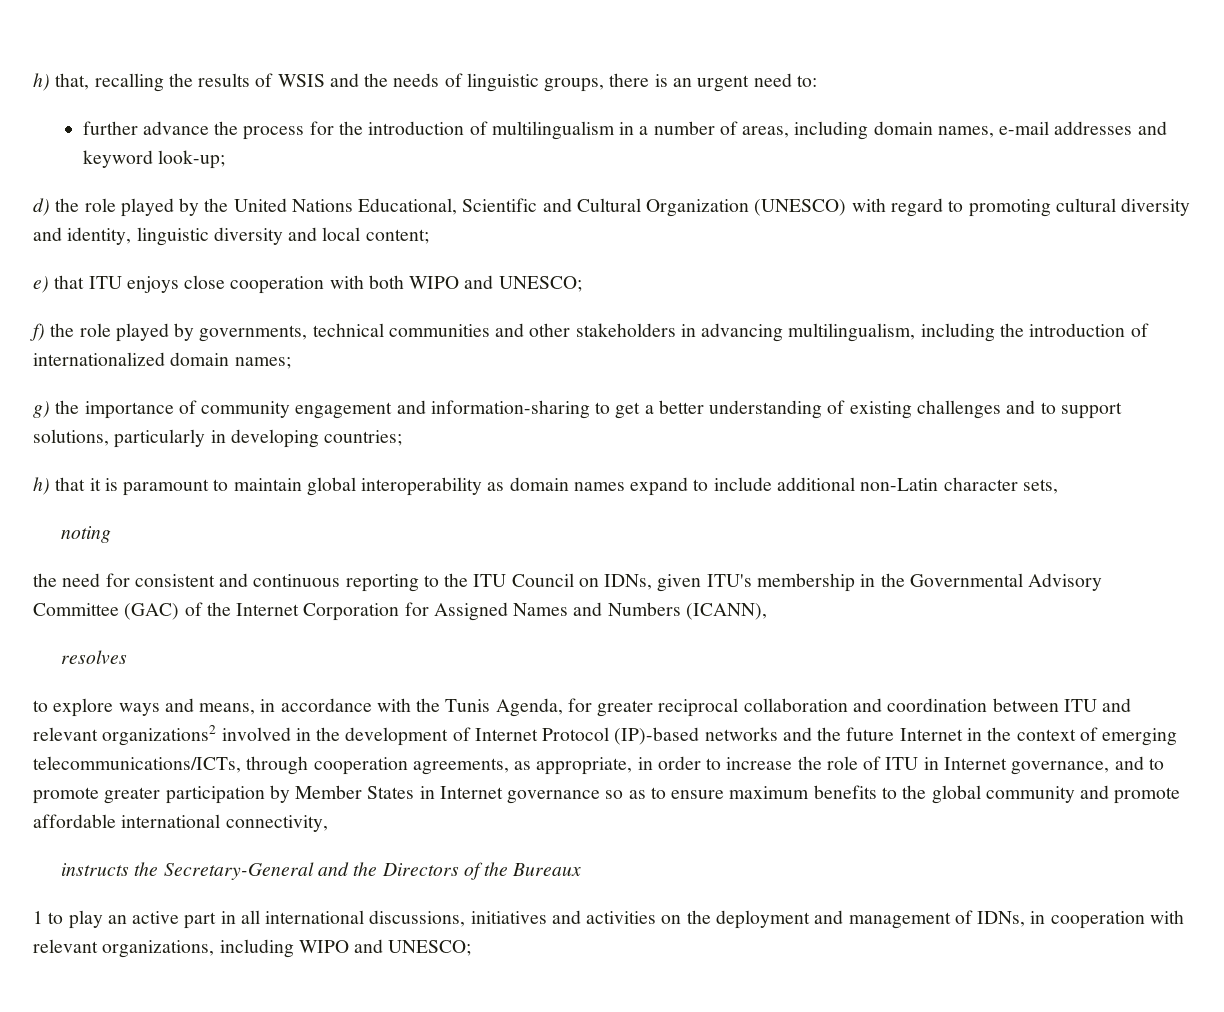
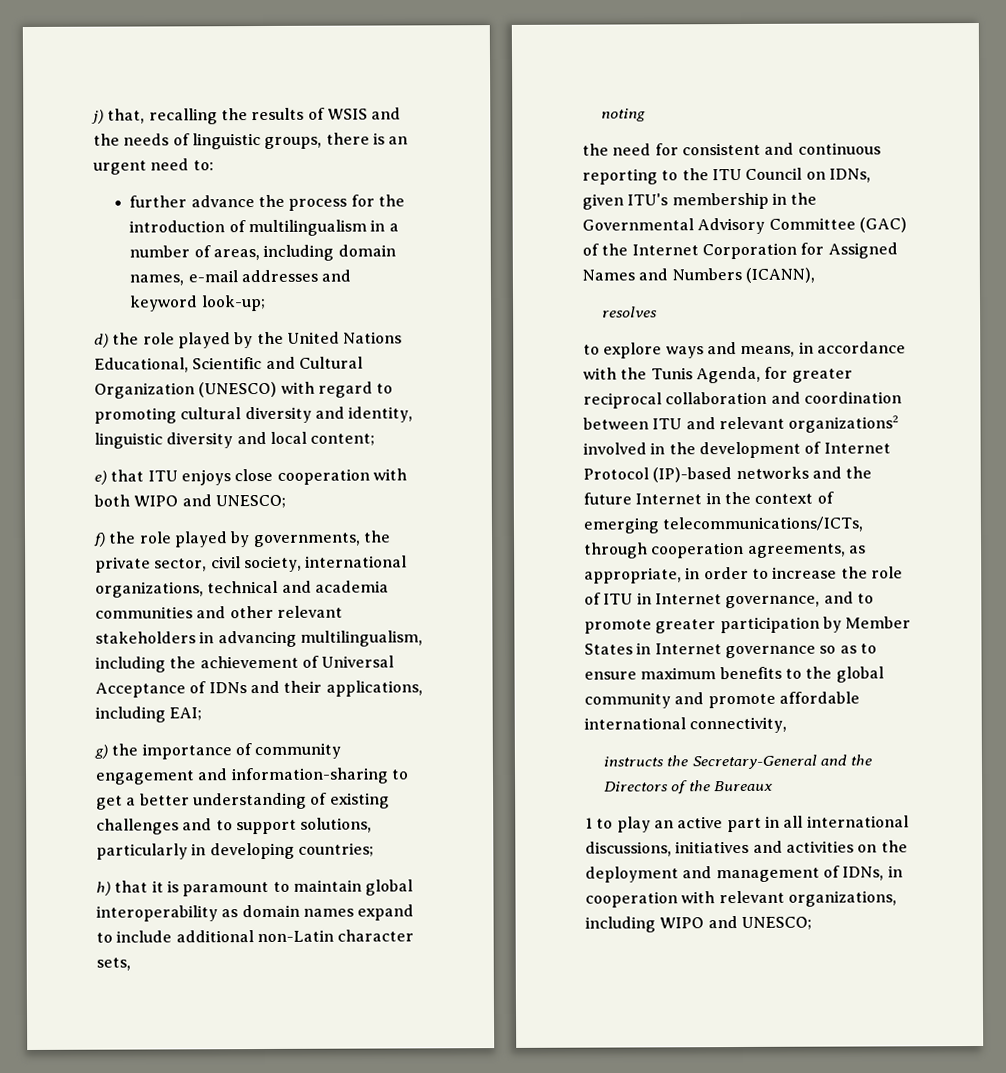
[33,73,50,91] h) -> [91,109,104,124] j)
[312,323,384,337] technical -> [362,530,391,543] [95,555,408,573] [95,580,389,598] the private sector, civil society, international organizations, technical and academia
(571, 330) none -> [276,605,343,618] relevant
[1029,323,1149,337] [33,352,291,369] introduction of internationalized domain names; -> [199,655,395,669] [95,680,423,698] [95,706,203,723] achievement of Universal Acceptance of IDNs and their applications, including EAI;

